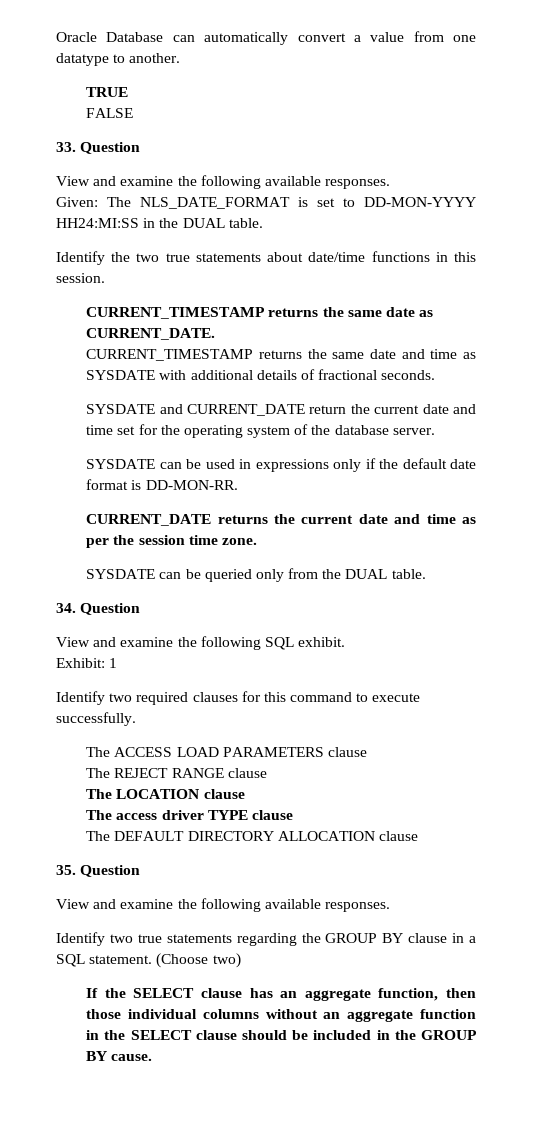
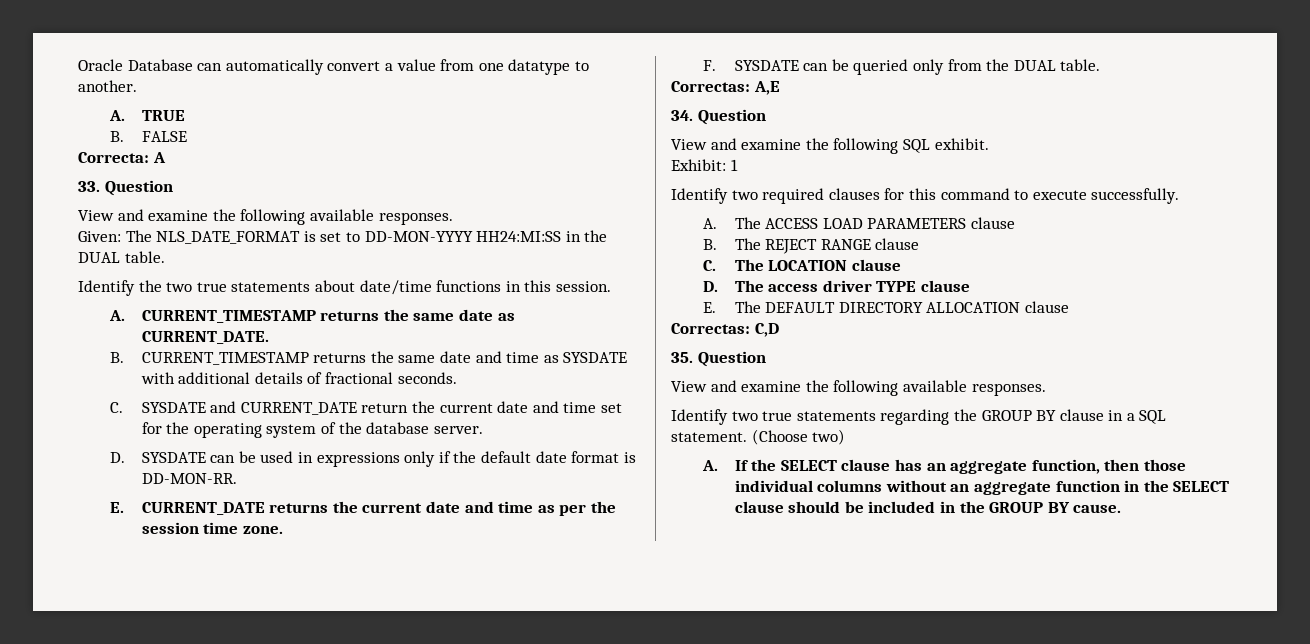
(181, 58) none -> [108,110,125,121] A.
(129, 92) none -> [109,131,124,142] B.
(134, 113) none -> [78,152,166,163] // Correcta: A
(105, 278) none -> [108,310,125,321] A.
(216, 334) none -> [109,352,124,363] B.
(436, 375) none -> [109,402,123,413] C.
(435, 431) none -> [109,452,125,463] D.
(238, 485) none -> [109,502,124,513] E.
(257, 541) none -> [702,60,716,71] F.
(426, 574) none -> [671,81,780,95] // Correctas: A,E
(136, 719) none -> [702,218,717,229] A.
(367, 752) none -> [702,239,717,250] B.
(267, 773) none -> [702,260,716,271] C.
(245, 794) none -> [702,281,718,292] D.
(293, 815) none -> [702,302,716,313] E.
(418, 836) none -> [671,323,779,337] // Correctas: C,D
(241, 960) none -> [701,460,718,471] A.

